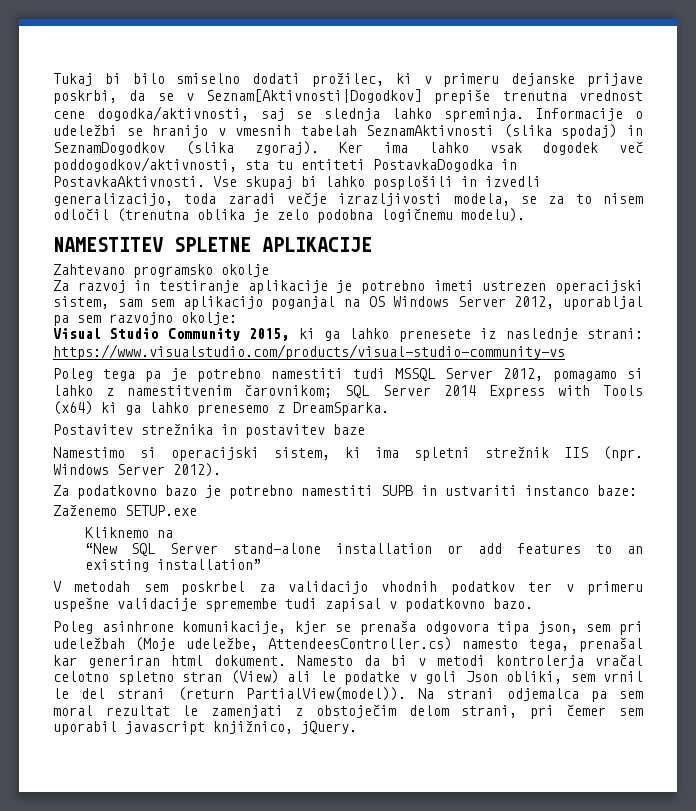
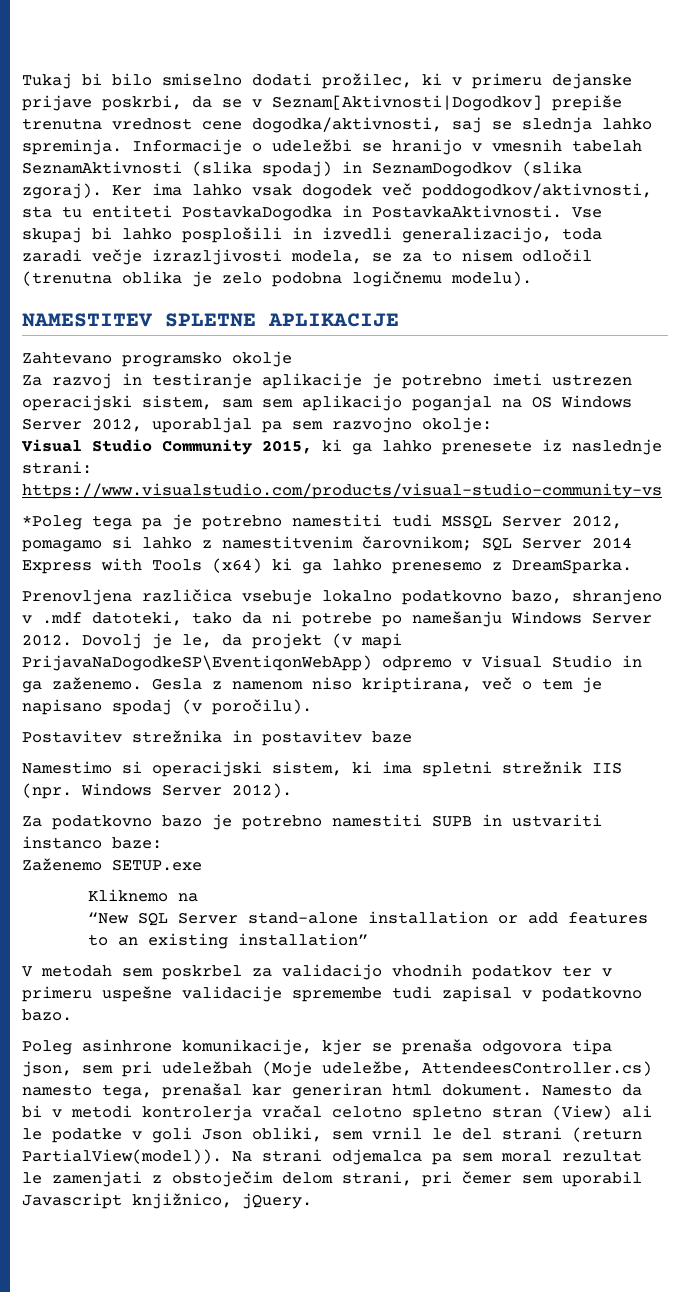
[53,368,93,381] Poleg -> [22,515,82,530] *Poleg
(389, 409) none -> [22,589,662,605] [22,611,652,627] [22,633,402,649] [22,655,642,671] [22,677,602,693] [22,699,312,715] // Prenovljena različica vsebuje lokalno podatkovno bazo, shranjeno v .mdf datoteki, tako da ni potrebe po namešanju Windows Server 2012. Dovolj je le, da projekt (v mapi PrijavaNaDogodkeSP\EventiqonWebApp) odpremo v Visual Studio in ga zaženemo. Gesla z namenom niso kriptirana, več o tem je napisano spodaj (v poročilu).
[125,721,205,735] javascript -> [22,1193,122,1209] Javascript

